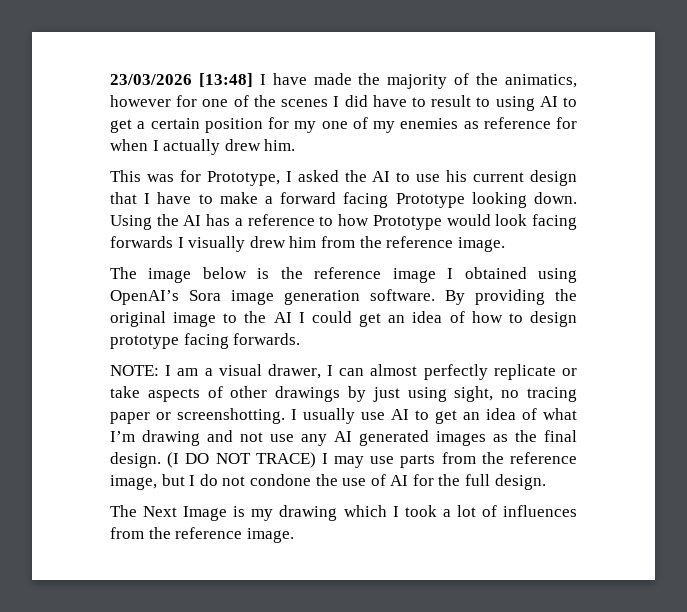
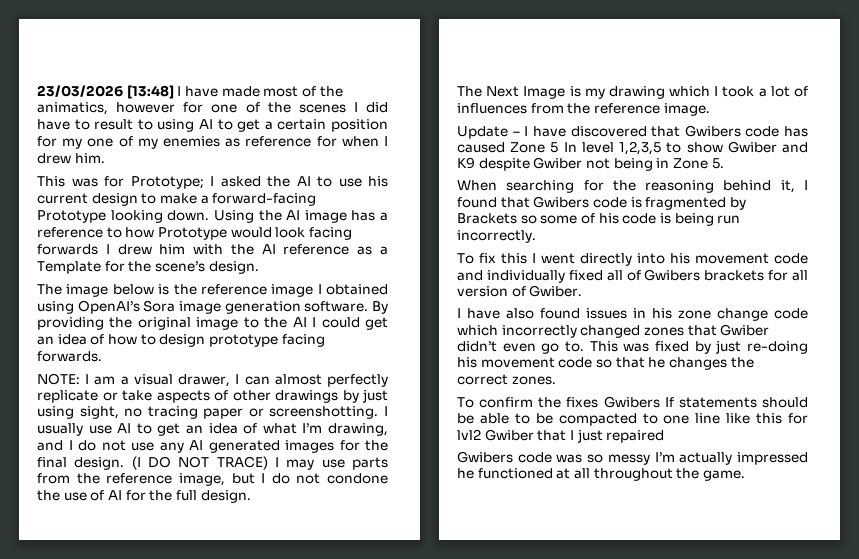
[358,73,448,89] the majority -> [263,86,299,97] most
[163,139,221,155] actually -> (388, 141) none
[206,171,280,186] Prototype, -> [130,176,204,189] Prototype;
[110,192,192,204] that I have -> (138, 199) none
[280,192,389,208] forward facing -> [212,193,317,206] forward-facing
(202, 220) none -> [304,210,347,223] image
[188,236,246,252] visually -> (110, 249) none
[320,236,505,252] from the reference image. -> [193,244,388,255] [37,261,259,274] with the AI reference as a Template for the scene’s design.
[142,430,233,446] drawing and -> [328,423,388,436] [37,440,96,451] drawing, and I do
[493,434,508,442] as -> [339,440,360,451] for
(294, 535) none -> [457,125,808,139] [457,141,808,155] [457,157,724,171] [457,180,808,193] [457,196,746,210] [457,213,741,226] [457,230,536,243] [457,253,808,266] [457,269,808,283] [457,285,583,297] [457,308,808,321] [457,324,770,338] [457,340,808,354] [457,357,754,370] [457,374,556,385] [457,396,808,408] [457,413,808,426] [457,429,665,443] [457,451,808,465] [457,468,745,481] // Update – I have discovered that Gwibers code has caused Zone 5 In level 1,2,3,5 to show Gwiber and K9 despite Gwiber not being in Zone 5. // When searching for the reasoning behind it, I found that Gwibers code is fragmented by Brackets so some of his code is being run incorrectly. // To fix this I went directly into his movement code and individually fixed all of Gwibers brackets for all version of Gwiber. // I have also found issues in his zone change code which incorrectly changed zones that Gwiber didn’t even go to. This was fixed by just re-doing his movement code so that he changes the correct zones. // To confirm the fixes Gwibers If statements should be able to be compacted to one line like this for lvl2 Gwiber that I just repaired // Gwibers code was so messy I’m actually impressed he functioned at all throughout the game.

